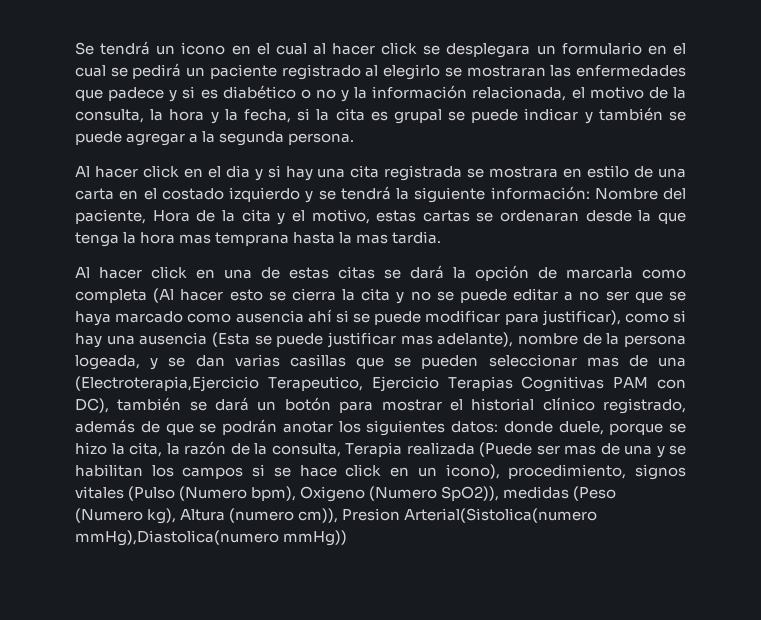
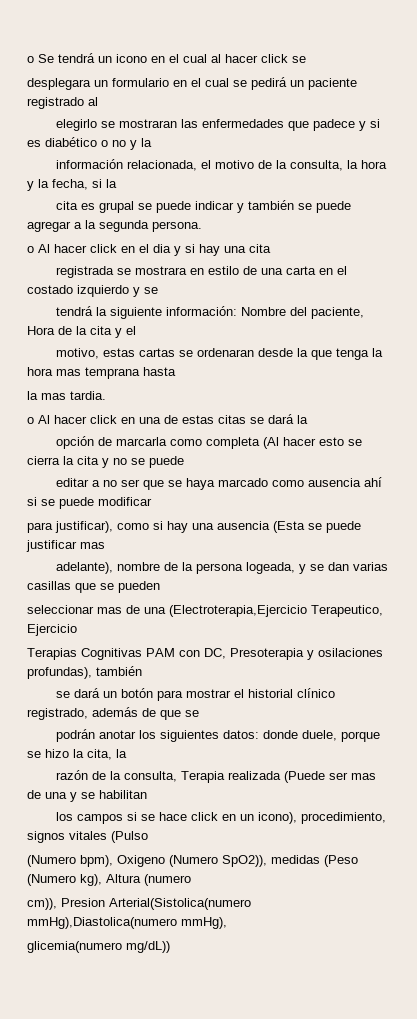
(75, 48) none -> [27,56,34,63] o
(441, 50) none -> (306, 59) //
(379, 71) none -> (98, 101) //
(368, 93) none -> (152, 142) //
(330, 115) none -> (117, 183) //
(355, 139) none -> [27,246,34,253] o
(380, 171) none -> (271, 248) //
(336, 195) none -> (158, 290) //
(305, 216) none -> (136, 330) //
(336, 238) none -> (176, 371) //
(442, 237) none -> [27,417,34,424] o
(466, 273) none -> (308, 419) //
(507, 296) none -> (184, 462) //
(501, 316) none -> (152, 501) //
(433, 340) none -> (105, 545) //
(479, 362) none -> (160, 587) //
(439, 384) none -> (77, 630) //
[75,397,182,413] DC), también -> [204,648,383,660] [27,666,142,679] DC, Presoterapia y osilaciones profundas), también //
(217, 428) none -> (199, 713) //
(180, 449) none -> (127, 753) //
(143, 470) none -> (147, 794) //
(176, 493) none -> (148, 837) //
(295, 515) none -> (191, 880) //
[283,530,348,546] mmHg)) -> [181,917,227,929] [27,941,170,953] mmHg), // glicemia(numero mg/dL))

